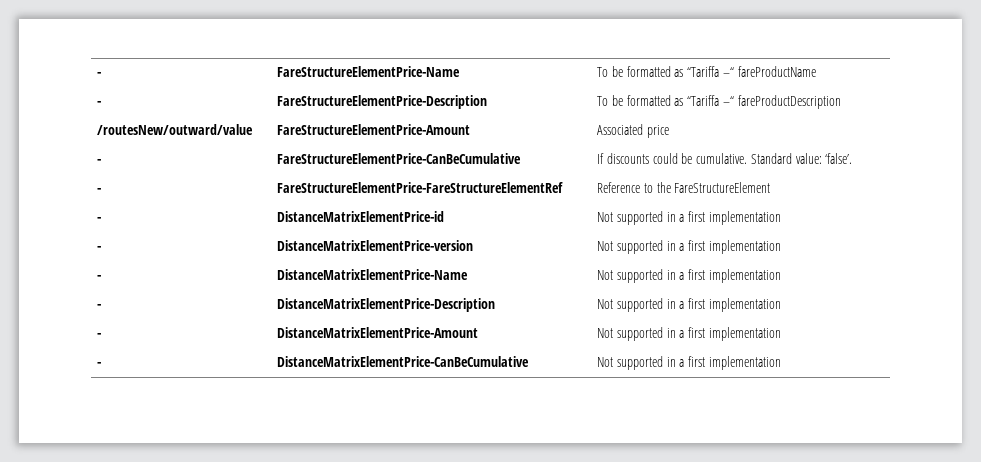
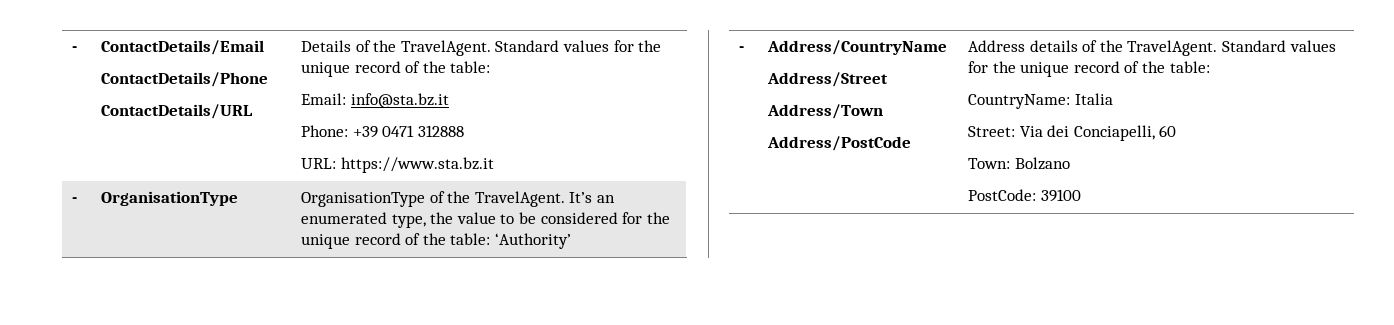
[96,72,101,77] [276,66,460,77] [596,66,816,77] [96,101,101,106] [276,95,487,109] [596,95,841,109] [96,124,253,135] [276,124,470,135] [596,124,669,138] [96,159,101,164] [276,153,521,164] [596,153,853,164] [96,188,101,193] [276,182,563,193] [596,182,771,193] [96,217,101,222] [276,211,444,222] [596,211,781,225] [96,246,101,251] [276,240,473,251] [596,240,781,254] [96,275,101,280] [276,269,468,280] [596,269,781,283] [96,304,101,309] [276,298,495,312] [596,298,781,312] [96,333,101,338] [276,327,478,338] [596,327,781,341] [96,362,101,367] [276,356,529,367] [596,356,781,370] - | FareStructureElementPrice-Name | To be formatted as “Tariffa –“ fareProductName // - | FareStructureElementPrice-Description | To be formatted as “Tariffa –“ fareProductDescription // /routesNew/outward/value | FareStructureElementPrice-Amount | Associated price // - | FareStructureElementPrice-CanBeCumulative | If discounts could be cumulative. Standard value: ‘false’. // - | FareStructureElementPrice-FareStructureElementRef | Reference to the FareStructureElement // - | DistanceMatrixElementPrice-id | Not supported in a first implementation // - | DistanceMatrixElementPrice-version | Not supported in a first implementation // - | DistanceMatrixElementPrice-Name | Not supported in a first implementation // - | DistanceMatrixElementPrice-Description | Not supported in a first implementation // - | DistanceMatrixElementPrice-Amount | Not supported in a first implementation // - | DistanceMatrixElementPrice-CanBeCumulative | Not supported in a first implementation -> [72,46,78,52] [101,40,265,55] [101,72,269,87] [101,104,254,119] [301,40,662,56] [301,61,491,77] [301,93,449,108] [301,125,464,138] [301,157,494,173] [72,197,78,203] [101,191,239,206] [301,191,615,207] [301,212,670,228] [301,233,571,249] [739,46,745,52] [767,40,948,55] [767,72,889,87] [767,104,884,119] [767,136,912,151] [968,40,1336,56] [968,61,1210,77] [968,93,1113,109] [968,125,1177,141] [968,157,1070,170] [968,189,1081,202] - | ContactDetails/Email // ContactDetails/Phone // ContactDetails/URL | Details of the TravelAgent. Standard values for the unique record of the table: // Email: info@sta.bz.it // Phone: +39 0471 312888 // URL: https://www.sta.bz.it // - | OrganisationType | OrganisationType of the TravelAgent. It’s an enumerated type, the value to be considered for the unique record of the table: ‘Authority’ // - | Address/CountryName // Address/Street // Address/Town // Address/PostCode | Address details of the TravelAgent. Standard values for the unique record of the table: // CountryName: Italia // Street: Via dei Conciapelli, 60 // Town: Bolzano // PostCode: 39100

